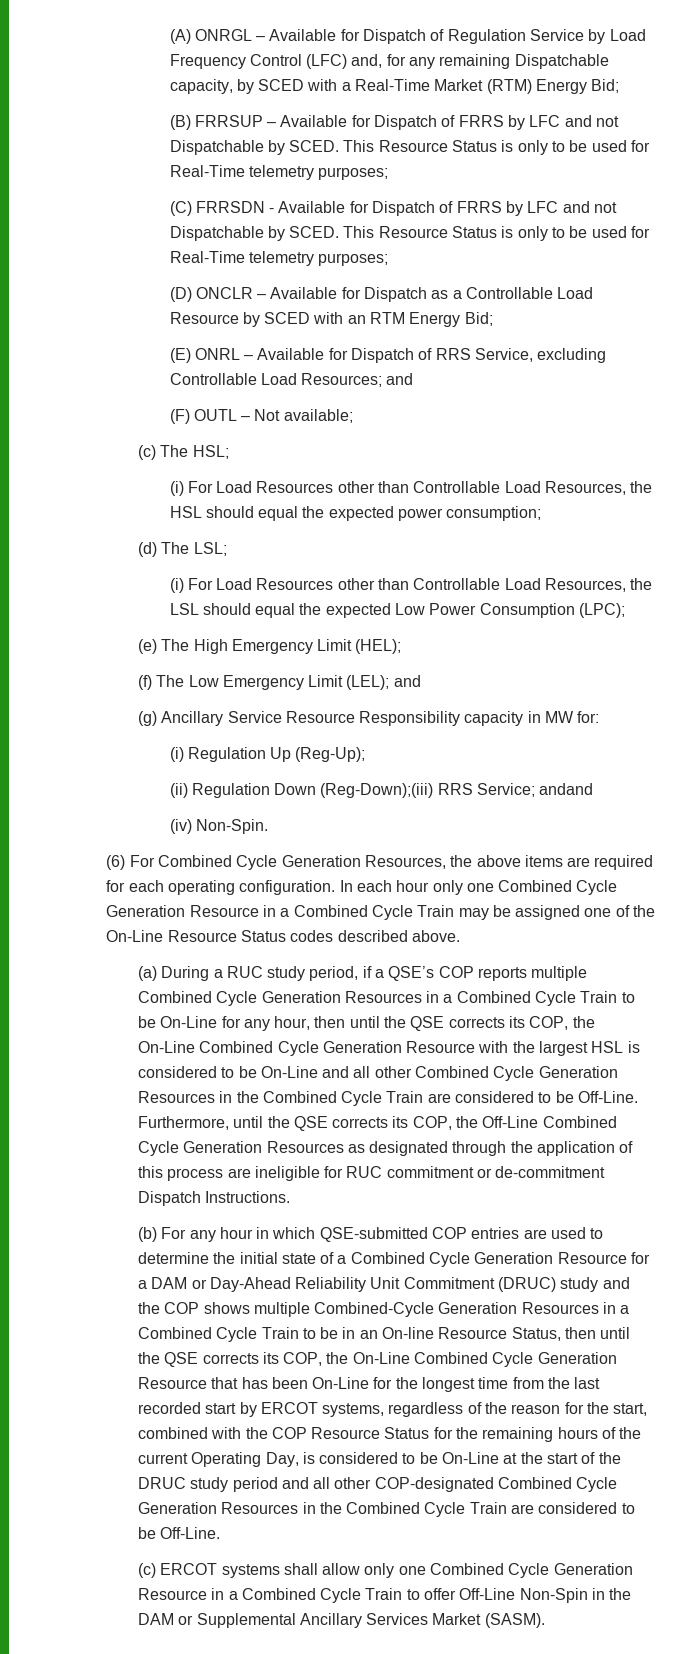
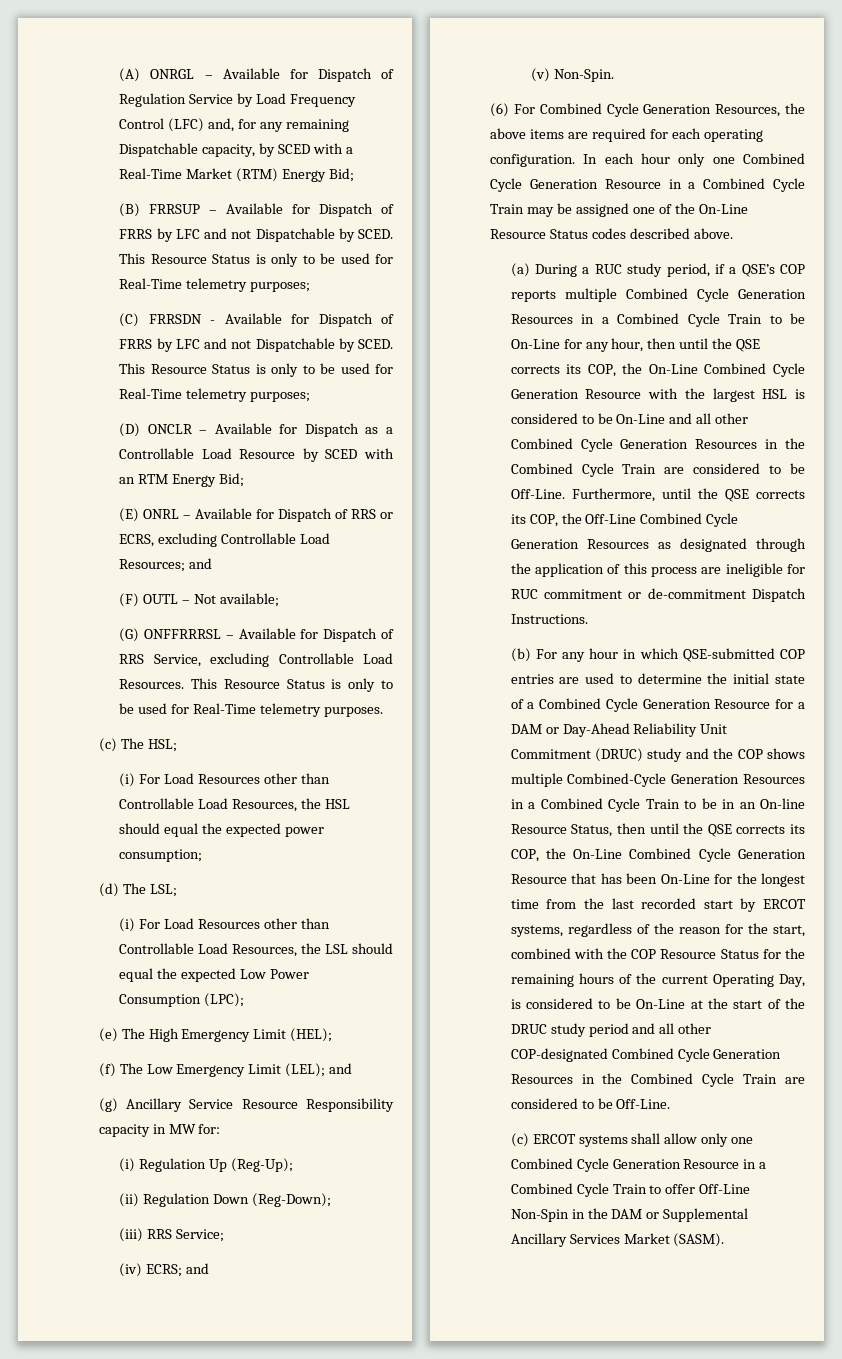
[475,348,534,362] Service, -> [380,512,393,519] [119,534,155,547] or ECRS,
(353, 416) none -> [119,628,394,642] [119,653,393,667] [119,678,393,692] [119,703,383,717] // (G) ONFFRRRSL – Available for Dispatch of RRS Service, excluding Controllable Load Resources. This Resource Status is only to be used for Real-Time telemetry purposes.
[320,783,434,798] (Reg-Down);(iii) -> [252,1193,332,1207] [119,1228,144,1242] (Reg-Down); // (iii)
[539,783,594,795] andand -> (225, 1235) none
(192, 826) none -> [146,1263,210,1277] [531,68,551,82] ECRS; and // (v)

